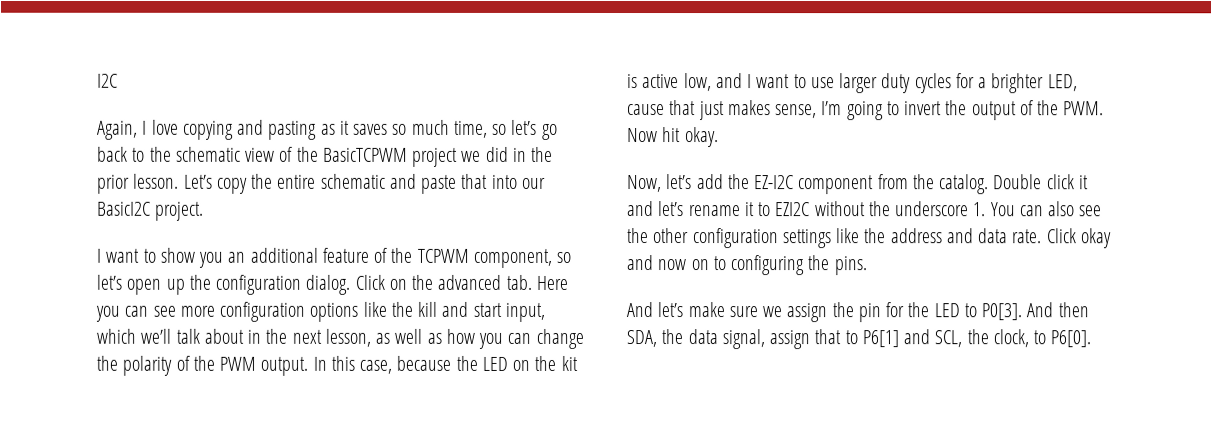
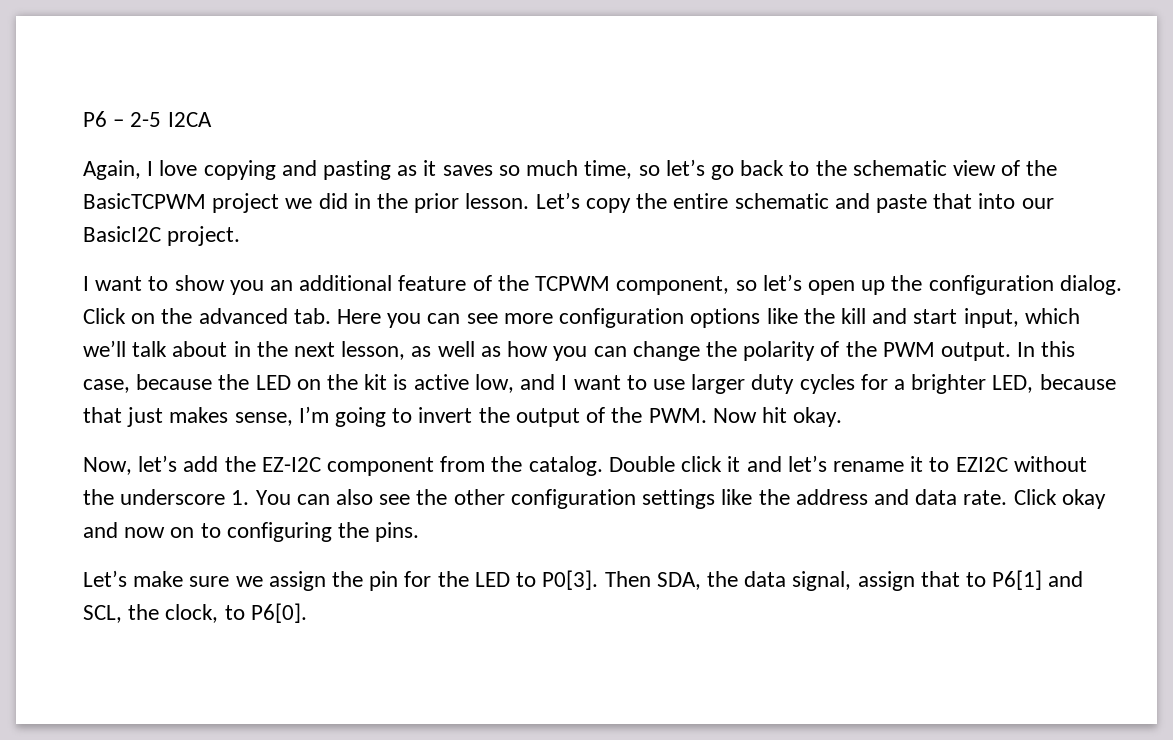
[97,73,118,88] I2C -> [83,111,212,127] P6 – 2-5 I2CA
[627,104,665,116] cause -> [1039,374,1116,390] because
[626,302,684,318] And let’s -> [83,570,127,587] Let’s
[1026,302,1089,318] And then -> [604,571,651,587] Then

